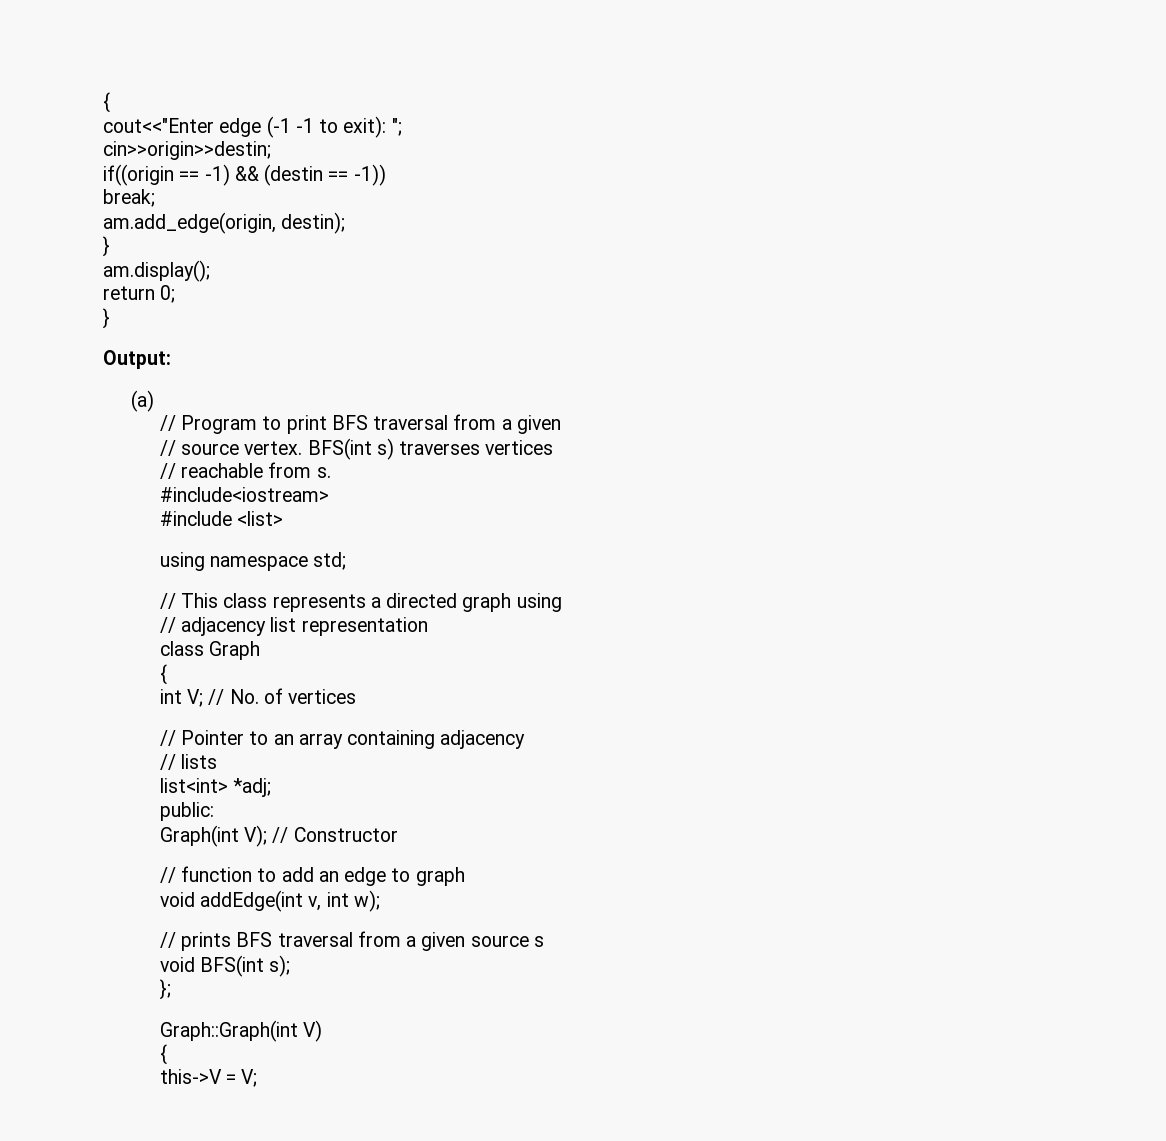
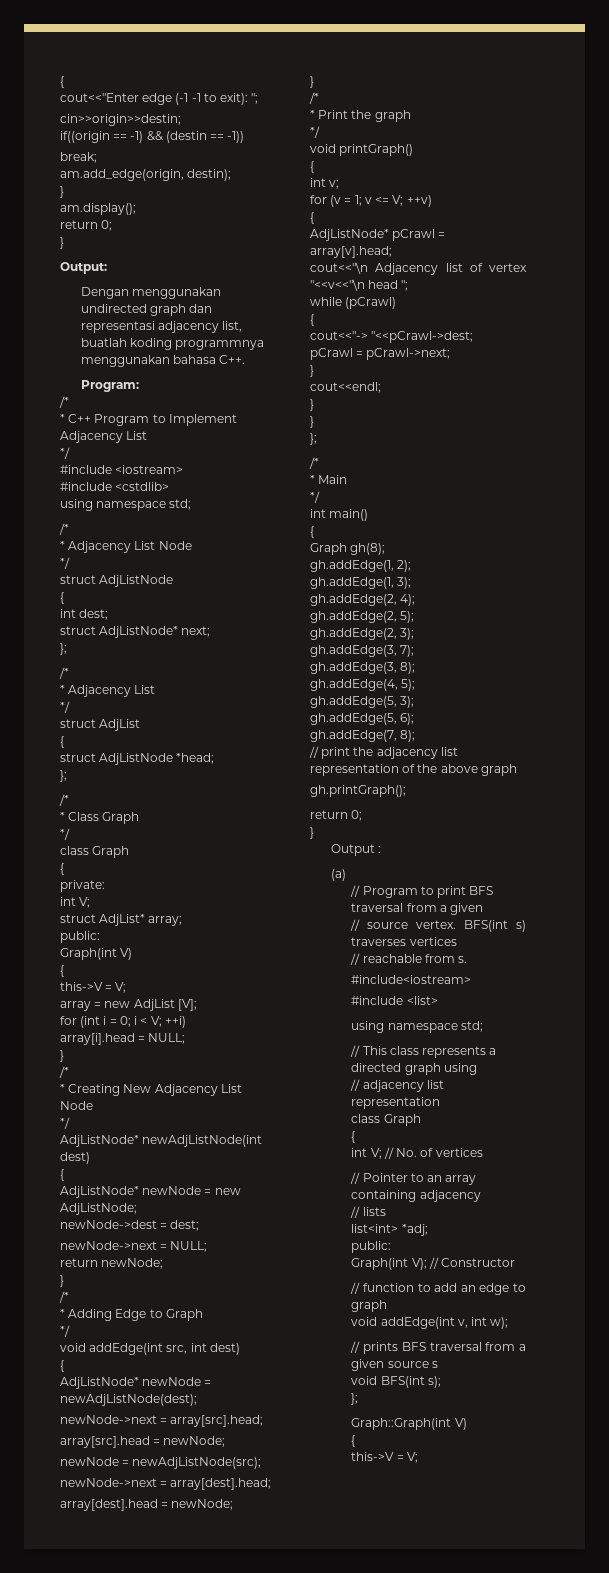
(171, 359) none -> [80,287,221,299] [80,304,213,316] [80,321,243,333] [80,338,265,350] [80,355,246,367] [80,380,139,392] [59,396,69,408] [60,414,237,426] [60,431,148,443] [60,447,70,459] [60,465,184,474] [60,482,170,491] [60,499,192,511] [59,523,69,535] [60,541,192,553] [60,557,70,569] [60,575,174,587] [60,592,64,604] [60,609,109,620] [60,626,211,638] [60,643,67,655] [59,667,69,679] [60,685,156,697] [60,701,70,713] [60,719,141,731] [60,736,64,748] [60,753,215,765] [60,770,67,782] [59,794,69,806] [60,812,140,824] [60,828,70,840] [60,846,130,858] [60,863,64,875] [60,880,105,892] [60,897,91,908] [60,914,183,926] [60,931,100,943] [60,948,133,960] [60,965,64,977] [60,982,127,993] [60,999,197,1011] [60,1016,186,1028] [60,1033,186,1045] [60,1050,64,1062] [59,1066,69,1078] [60,1084,242,1096] [60,1101,93,1110] [60,1117,70,1129] [60,1135,263,1147] [60,1152,90,1164] [60,1169,64,1181] [60,1186,241,1198] [60,1203,137,1215] [60,1220,200,1231] [60,1241,208,1252] [60,1258,164,1269] [60,1275,64,1287] [59,1291,69,1303] [60,1309,203,1321] [60,1325,70,1337] [60,1343,240,1355] [60,1360,64,1372] [60,1377,212,1389] [60,1394,197,1406] [60,1415,264,1427] [60,1436,226,1448] [60,1457,262,1469] [60,1478,272,1490] [60,1499,234,1511] [310,76,314,88] [309,92,319,104] [310,110,411,122] [310,126,320,138] [310,144,414,156] [310,161,314,173] [310,178,340,189] [310,195,432,207] [310,212,314,224] [310,229,446,241] [310,246,392,258] [310,262,527,275] [310,279,409,291] [310,297,397,309] [310,314,314,326] [310,331,474,343] [310,348,451,360] [310,365,314,377] [310,382,381,393] [310,399,314,411] [310,416,314,428] [310,433,317,445] [309,457,319,469] [310,475,348,484] [310,491,320,503] [310,509,369,521] [310,526,314,538] [310,543,386,555] [310,560,412,572] [310,577,412,589] [310,594,416,606] [310,611,415,623] [310,628,415,640] [310,645,415,657] [310,662,416,674] [310,679,416,691] [310,696,415,708] [310,713,415,725] [310,730,416,742] [309,746,458,759] [310,764,517,776] [310,785,406,797] [310,810,363,821] [310,827,314,839] [330,844,381,856] // Dengan menggunakan undirected graph dan representasi adjacency list, buatlah koding programmnya menggunakan bahasa C++. // Program: // /* // * C++ Program to Implement Adjacency List // */ // #include <iostream> // #include <cstdlib> // using namespace std; // /* // * Adjacency List Node // */ // struct AdjListNode // { // int dest; // struct AdjListNode* next; // }; // /* // * Adjacency List // */ // struct AdjList // { // struct AdjListNode *head; // }; // /* // * Class Graph // */ // class Graph // { // private: // int V; // struct AdjList* array; // public: // Graph(int V) // { // this->V = V; // array = new AdjList [V]; // for (int i = 0; i < V; ++i) // array[i].head = NULL; // } // /* // * Creating New Adjacency List Node // */ // AdjListNode* newAdjListNode(int dest) // { // AdjListNode* newNode = new AdjListNode; // newNode->dest = dest; // newNode->next = NULL; // return newNode; // } // /* // * Adding Edge to Graph // */ // void addEdge(int src, int dest) // { // AdjListNode* newNode = newAdjListNode(dest); // newNode->next = array[src].head; // array[src].head = newNode; // newNode = newAdjListNode(src); // newNode->next = array[dest].head; // array[dest].head = newNode; // } // /* // * Print the graph // */ // void printGraph() // { // int v; // for (v = 1; v <= V; ++v) // { // AdjListNode* pCrawl = array[v].head; // cout<<"\n Adjacency list of vertex "<<v<<"\n head "; // while (pCrawl) // { // cout<<"-> "<<pCrawl->dest; // pCrawl = pCrawl->next; // } // cout<<endl; // } // } // }; // /* // * Main // */ // int main() // { // Graph gh(8); // gh.addEdge(1, 2); // gh.addEdge(1, 3); // gh.addEdge(2, 4); // gh.addEdge(2, 5); // gh.addEdge(2, 3); // gh.addEdge(3, 7); // gh.addEdge(3, 8); // gh.addEdge(4, 5); // gh.addEdge(5, 3); // gh.addEdge(5, 6); // gh.addEdge(7, 8); // // print the adjacency list representation of the above graph // gh.printGraph(); // return 0; // } // Output :

